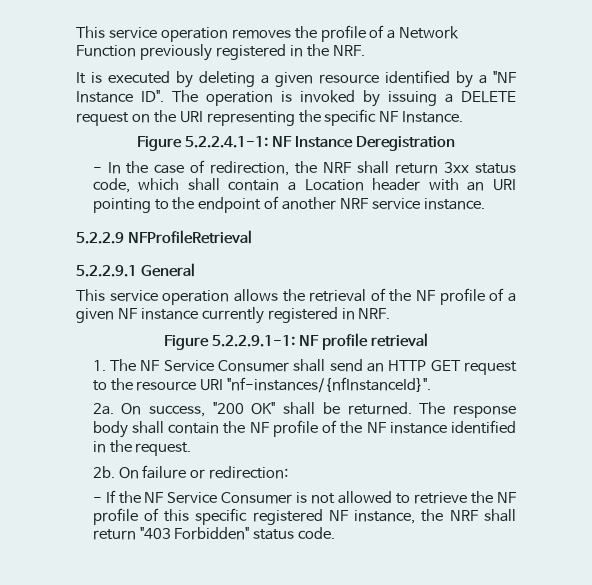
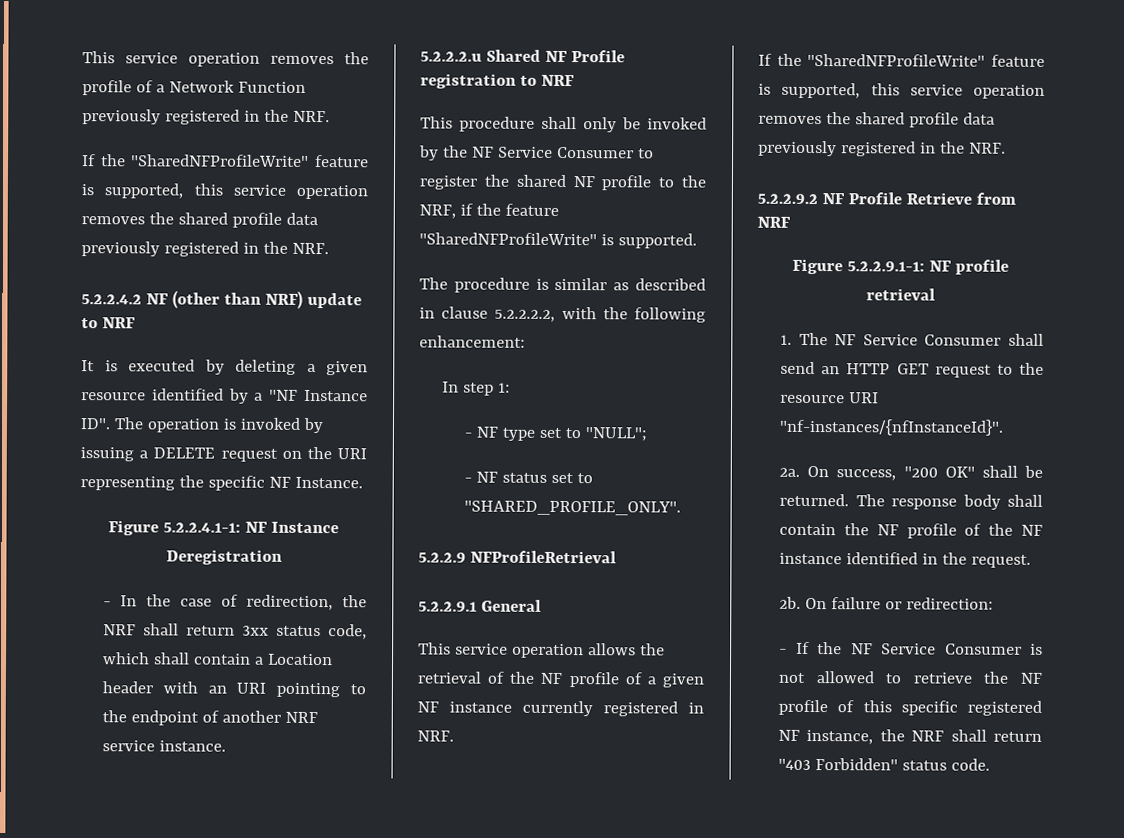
(365, 50) none -> [82,154,369,168] [81,183,368,200] [81,212,318,228] [81,241,329,257] [81,290,362,309] [81,317,136,329] // If the "SharedNFProfileWrite" feature is supported, this service operation removes the shared profile data previously registered in the NRF. // 5.2.2.4.2 NF (other than NRF) update to NRF
(485, 204) none -> [420,49,625,63] [420,73,575,89] [420,116,707,133] [419,145,654,161] [419,174,706,191] [419,203,559,219] [419,232,697,249] [419,277,706,293] [419,306,706,323] [419,335,525,348] [442,381,511,396] [464,426,648,442] [464,471,594,484] [464,500,682,516] // 5.2.2.2.u Shared NF Profile registration to NRF // This procedure shall only be invoked by the NF Service Consumer to register the shared NF profile to the NRF, if the feature "SharedNFProfileWrite" is supported. // The procedure is similar as described in clause 5.2.2.2.2, with the following enhancement: // In step 1: // - NF type set to "NULL"; // - NF status set to "SHARED_PROFILE_ONLY".
(391, 313) none -> [758,53,1045,67] [758,82,1045,99] [758,112,995,128] [758,140,1006,157] [757,192,1016,205] [757,216,791,228] // If the "SharedNFProfileWrite" feature is supported, this service operation removes the shared profile data previously registered in the NRF. // 5.2.2.9.2 NF Profile Retrieve from NRF

